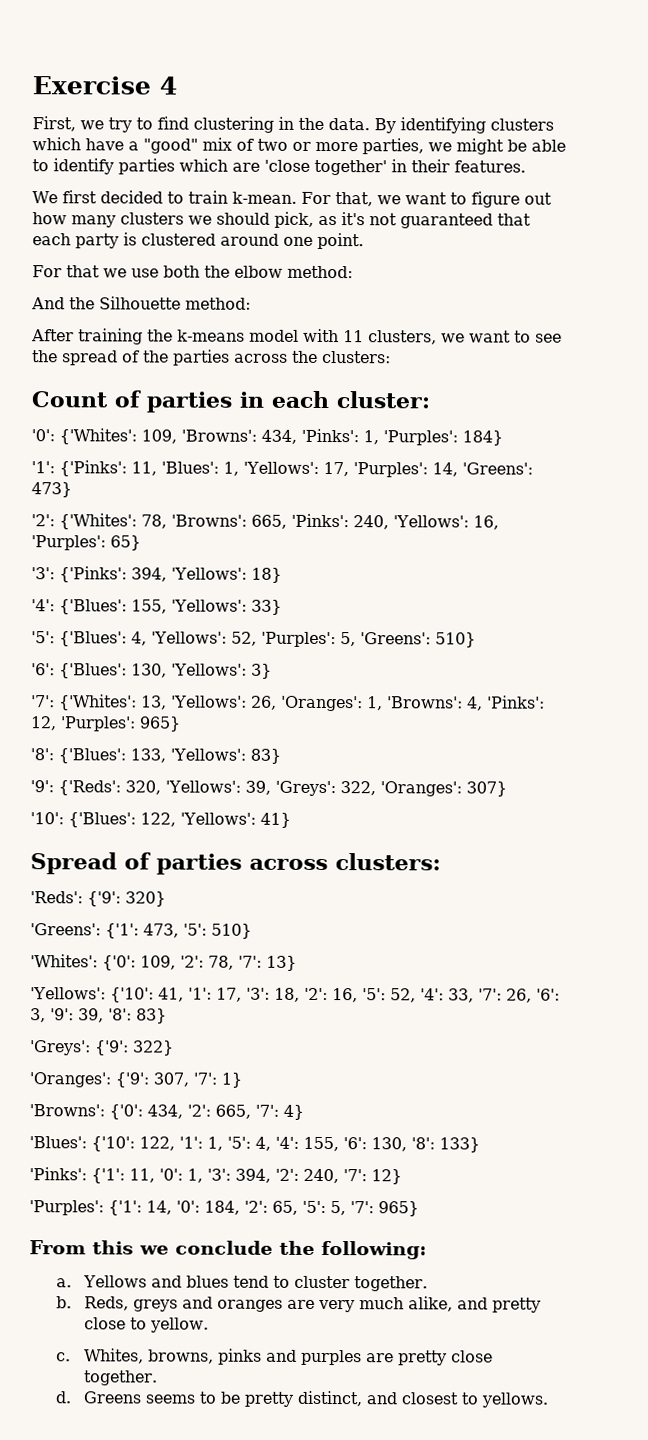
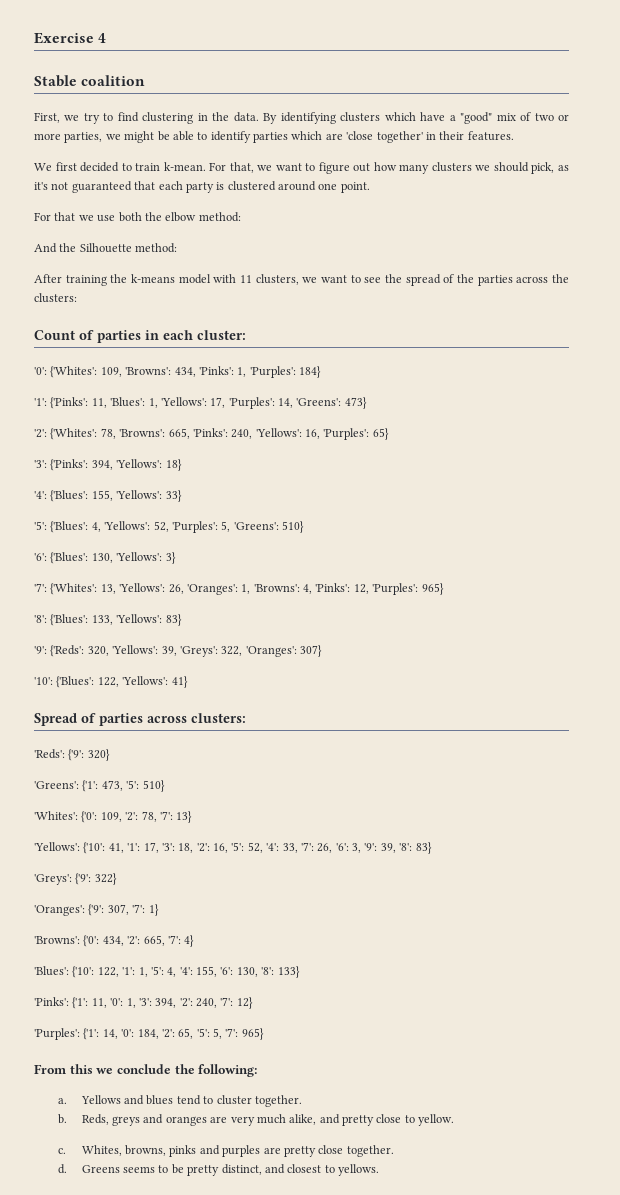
(177, 85) none -> [34,75,146,87] // Stable coalition

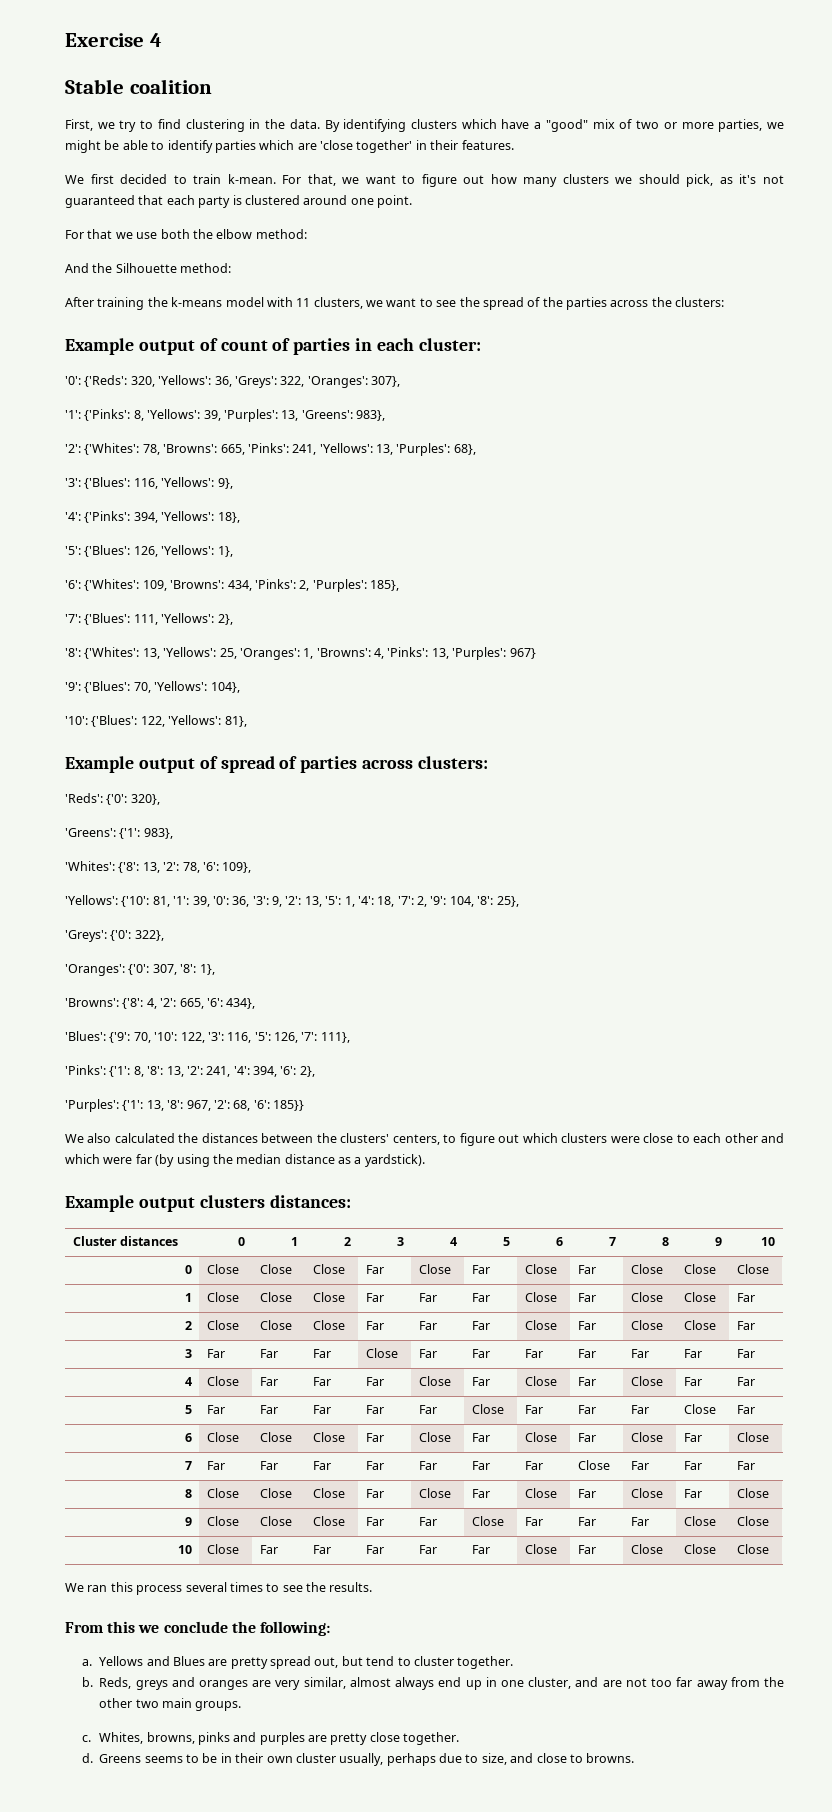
[34,330,75,340] Count -> [65,338,268,355] Example output of count
[50,366,321,378] [34,397,367,409] {'Whites': 109, 'Browns': 434, 'Pinks': 1, 'Purples': 184} // '1': {'Pinks': 11, 'Blues': 1, 'Yellows': 17, 'Purples': 14, 'Greens': 473} -> [84,375,400,388] [65,409,385,422] {'Reds': 320, 'Yellows': 36, 'Greys': 322, 'Oranges': 307}, // '1': {'Pinks': 8, 'Yellows': 39, 'Purples': 13, 'Greens': 983},
[231,428,389,440] [34,459,182,471] [34,490,182,502] [34,521,304,533] [34,552,176,564] [34,583,47,592] 240, 'Yellows': 16, 'Purples': 65} // '3': {'Pinks': 394, 'Yellows': 18} // '4': {'Blues': 155, 'Yellows': 33} // '5': {'Blues': 4, 'Yellows': 52, 'Purples': 5, 'Greens': 510} // '6': {'Blues': 130, 'Yellows': 3} // '7': -> [292,443,476,456] [65,477,233,489] [65,511,240,523] [65,545,233,557] [65,579,399,592] [65,613,233,625] [65,648,81,657] 241, 'Yellows': 13, 'Purples': 68}, // '3': {'Blues': 116, 'Yellows': 9}, // '4': {'Pinks': 394, 'Yellows': 18}, // '5': {'Blues': 126, 'Yellows': 1}, // '6': {'Whites': 109, 'Browns': 434, 'Pinks': 2, 'Purples': 185}, // '7': {'Blues': 111, 'Yellows': 2}, // '8':
[168,584,184,594] 26, -> [219,648,237,659] 25,
[353,583,444,595] [34,614,182,626] [34,645,322,657] 12, 'Purples': 965} // '8': {'Blues': 133, 'Yellows': 83} // '9': {'Reds': 320, 'Yellows': 39, 'Greys': 322, 'Oranges': 307} -> [431,647,536,660] [65,681,240,693] 13, 'Purples': 967} // '9': {'Blues': 70, 'Yellows': 104},
[171,676,188,688] [34,713,77,726] 41} // Spread -> [224,716,247,727] [65,756,275,773] 81}, // Example output of spread
[68,749,110,761] {'9': 320} -> [106,794,160,805] {'0': 320},
[101,780,165,792] [34,811,193,823] [34,842,432,854] [34,873,117,885] [34,904,159,916] [34,935,195,947] [34,966,300,978] [34,997,253,1009] [34,1028,264,1040] 473, '5': 510} // 'Whites': {'0': 109, '2': 78, '7': 13} // 'Yellows': {'10': 41, '1': 17, '3': 18, '2': 16, '5': 52, '4': 33, '7': 26, '6': 3, '9': 39, '8': 83} // 'Greys': {'9': 322} // 'Oranges': {'9': 307, '7': 1} // 'Browns': {'0': 434, '2': 665, '7': 4} // 'Blues': {'10': 122, '1': 1, '5': 4, '4': 155, '6': 130, '8': 133} // 'Pinks': {'1': 11, '0': 1, '3': 394, '2': 240, '7': 12} // 'Purples': {'1': 14, '0': 184, '2': 65, '5': 5, '7': 965} -> [143,828,173,839] [65,861,252,873] [65,895,519,907] [65,930,164,942] [65,964,215,976] [65,998,256,1009] [65,1031,350,1043] [65,1065,315,1077] [65,1099,304,1112] [65,1133,785,1146] [65,1154,425,1167] [65,1195,351,1212] [72,1236,178,1246] [238,1237,246,1246] [291,1237,299,1246] [344,1237,352,1246] [397,1237,405,1246] [450,1237,458,1246] [503,1237,511,1246] [556,1237,564,1246] [609,1237,617,1246] [662,1237,670,1246] [715,1237,723,1246] [761,1237,776,1246] [185,1265,193,1274] [206,1264,239,1274] [259,1264,292,1274] [312,1264,345,1274] [365,1265,384,1274] [418,1264,451,1274] [471,1265,490,1274] [524,1264,557,1274] [577,1265,596,1274] [630,1264,663,1274] [683,1264,716,1274] [736,1264,769,1274] [185,1293,193,1302] [206,1292,239,1302] [259,1292,292,1302] [312,1292,345,1302] [365,1293,384,1302] [418,1293,437,1302] [471,1293,490,1302] [524,1292,557,1302] [577,1293,596,1302] [630,1292,663,1302] [683,1292,716,1302] [736,1293,755,1302] [185,1321,193,1330] [206,1320,239,1330] [259,1320,292,1330] [312,1320,345,1330] [365,1321,384,1330] [418,1321,437,1330] [471,1321,490,1330] [524,1320,557,1330] [577,1321,596,1330] [630,1320,663,1330] [683,1320,716,1330] [736,1321,755,1330] [185,1349,193,1358] [206,1349,225,1358] [259,1349,278,1358] [312,1349,331,1358] [365,1348,398,1358] [418,1349,437,1358] [471,1349,490,1358] [524,1349,543,1358] [577,1349,596,1358] [630,1349,649,1358] [683,1349,702,1358] [736,1349,755,1358] [185,1377,193,1386] [206,1376,239,1386] [259,1377,278,1386] [312,1377,331,1386] [365,1377,384,1386] [418,1376,451,1386] [471,1377,490,1386] [524,1376,557,1386] [577,1377,596,1386] [630,1376,663,1386] [683,1377,702,1386] [736,1377,755,1386] [185,1405,193,1414] [206,1405,225,1414] [259,1405,278,1414] [312,1405,331,1414] [365,1405,384,1414] [418,1405,437,1414] [471,1404,504,1414] [524,1405,543,1414] [577,1405,596,1414] [630,1405,649,1414] [683,1404,716,1414] [736,1405,755,1414] [185,1433,193,1442] [206,1432,239,1442] [259,1432,292,1442] [312,1432,345,1442] [365,1433,384,1442] [418,1432,451,1442] [471,1433,490,1442] [524,1432,557,1442] [577,1433,596,1442] [630,1432,663,1442] [683,1433,702,1442] [736,1432,769,1442] [185,1461,193,1470] [206,1461,225,1470] [259,1461,278,1470] [312,1461,331,1470] [365,1461,384,1470] [418,1461,437,1470] [471,1461,490,1470] [524,1461,543,1470] [577,1460,610,1470] [630,1461,649,1470] [683,1461,702,1470] [736,1461,755,1470] [185,1489,193,1498] [206,1488,239,1498] [259,1488,292,1498] [312,1488,345,1498] [365,1489,384,1498] [418,1488,451,1498] [471,1489,490,1498] [524,1488,557,1498] [577,1489,596,1498] [630,1488,663,1498] [683,1489,702,1498] [736,1488,769,1498] [185,1517,193,1526] [206,1516,239,1526] [259,1516,292,1526] [312,1516,345,1526] [365,1517,384,1526] [418,1517,437,1526] [471,1516,504,1526] [524,1517,543,1526] [577,1517,596,1526] [630,1517,649,1526] [683,1516,716,1526] [736,1516,769,1526] [178,1545,193,1554] [206,1544,239,1554] [259,1545,278,1554] [312,1545,331,1554] [365,1545,384,1554] [418,1545,437,1554] [471,1545,490,1554] [524,1544,557,1554] [577,1545,596,1554] [630,1544,663,1554] [683,1544,716,1554] [736,1544,769,1554] [65,1582,373,1595] 983}, // 'Whites': {'8': 13, '2': 78, '6': 109}, // 'Yellows': {'10': 81, '1': 39, '0': 36, '3': 9, '2': 13, '5': 1, '4': 18, '7': 2, '9': 104, '8': 25}, // 'Greys': {'0': 322}, // 'Oranges': {'0': 307, '8': 1}, // 'Browns': {'8': 4, '2': 665, '6': 434}, // 'Blues': {'9': 70, '10': 122, '3': 116, '5': 126, '7': 111}, // 'Pinks': {'1': 8, '8': 13, '2': 241, '4': 394, '6': 2}, // 'Purples': {'1': 13, '8': 967, '2': 68, '6': 185}} // We also calculated the distances between the clusters' centers, to figure out which clusters were close to each other and which were far (by using the median distance as a yardstick). // Example output clusters distances: // Cluster distances | 0 | 1 | 2 | 3 | 4 | 5 | 6 | 7 | 8 | 9 | 10 // 0 | Close | Close | Close | Far | Close | Far | Close | Far | Close | Close | Close // 1 | Close | Close | Close | Far | Far | Far | Close | Far | Close | Close | Far // 2 | Close | Close | Close | Far | Far | Far | Close | Far | Close | Close | Far // 3 | Far | Far | Far | Close | Far | Far | Far | Far | Far | Far | Far // 4 | Close | Far | Far | Far | Close | Far | Close | Far | Close | Far | Far // 5 | Far | Far | Far | Far | Far | Close | Far | Far | Far | Close | Far // 6 | Close | Close | Close | Far | Close | Far | Close | Far | Close | Far | Close // 7 | Far | Far | Far | Far | Far | Far | Far | Close | Far | Far | Far // 8 | Close | Close | Close | Far | Close | Far | Close | Far | Close | Far | Close // 9 | Close | Close | Close | Far | Far | Close | Far | Far | Far | Close | Close // 10 | Close | Far | Far | Far | Far | Far | Close | Far | Close | Close | Close // We ran this process several times to see the results.
[146,1095,174,1105] blues -> [172,1656,363,1669] Blues are pretty spread out, but
[256,1114,455,1126] much alike, and pretty close to yellow. -> [303,1677,784,1690] [99,1698,242,1711] similar, almost always end up in one cluster, and are not too far away from the other two main groups.
[187,1164,380,1176] pretty distinct, and closest to yellows. -> [220,1753,635,1766] in their own cluster usually, perhaps due to size, and close to browns.

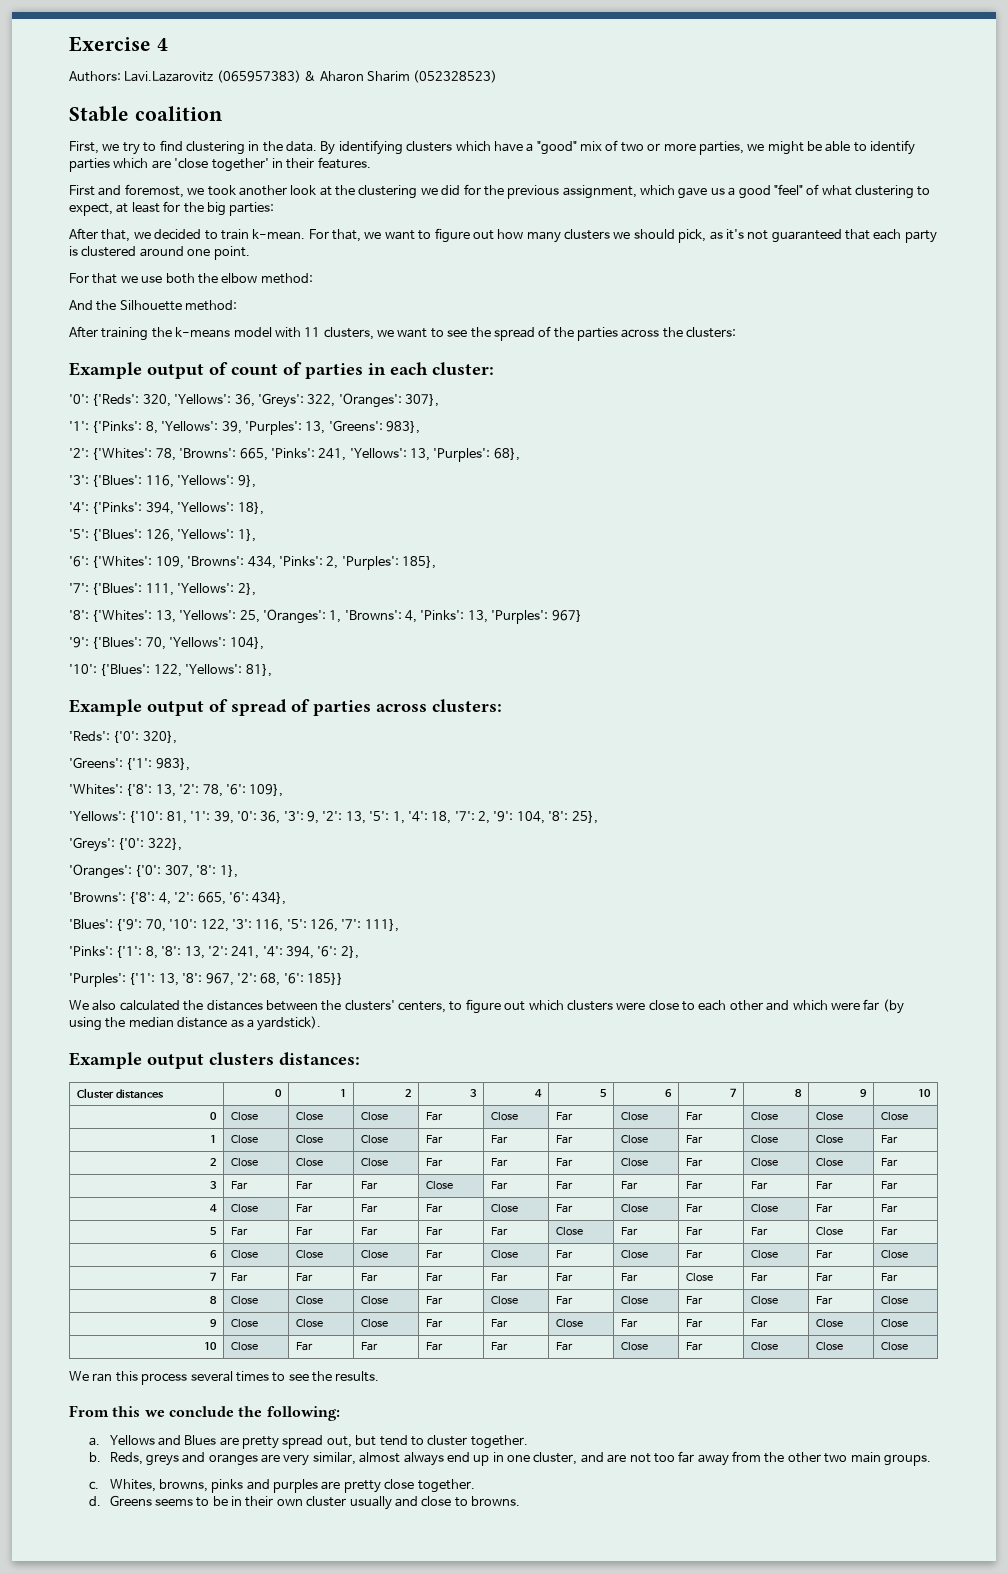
(162, 40) none -> [69,70,498,83] // Authors: Lavi.Lazarovitz (065957383) & Aharon Sharim (052328523)
[65,174,114,184] We first -> [69,184,931,199] [69,201,275,216] [69,228,151,242] First and foremost, we took another look at the clustering we did for the previous assignment, which gave us a good "feel" of what clustering to expect, at least for the big parties: // After that, we
[339,1753,507,1766] usually, perhaps due to size, -> [349,1496,392,1510] usually

